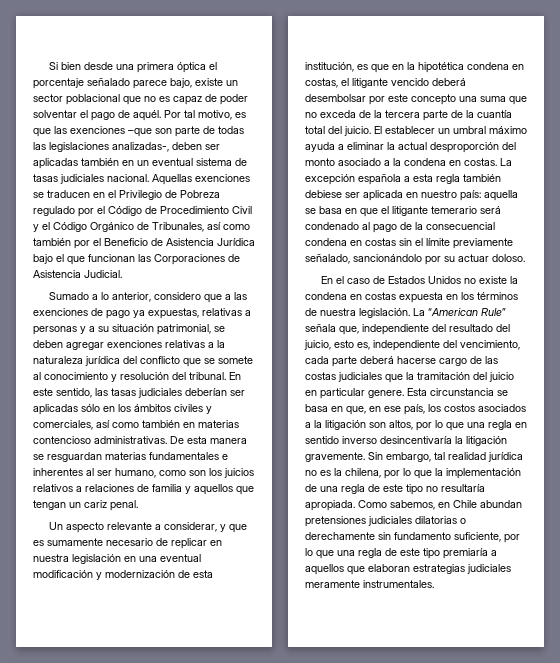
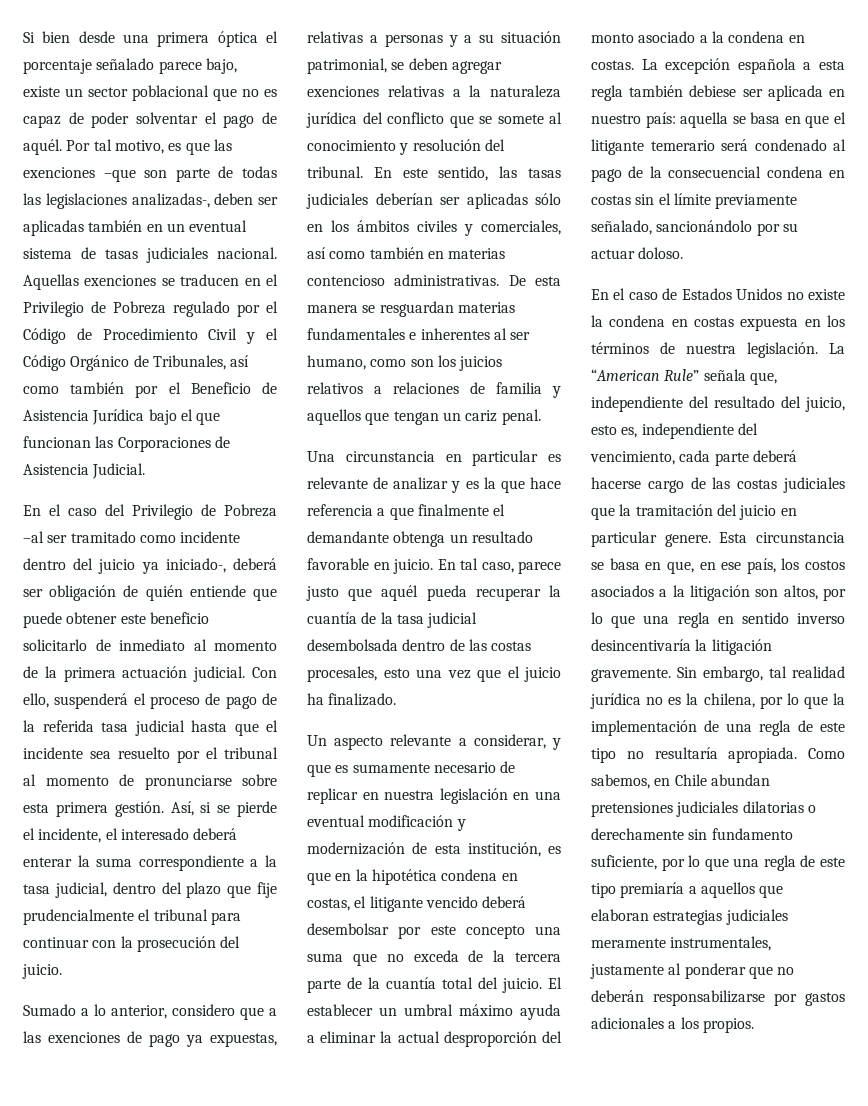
(122, 274) none -> [23,504,277,520] [23,531,241,543] [23,558,277,574] [23,585,277,601] [23,612,209,628] [23,639,277,651] [23,666,277,682] [23,693,278,709] [23,720,278,736] [23,747,278,763] [23,774,277,790] [23,801,277,817] [23,828,238,843] [23,855,277,871] [23,882,277,898] [23,909,241,925] [23,936,241,952] [22,964,62,979] // En el caso del Privilegio de Pobreza –al ser tramitado como incidente dentro del juicio ya iniciado-, deberá ser obligación de quién entiende que puede obtener este beneficio solicitarlo de inmediato al momento de la primera actuación judicial. Con ello, suspenderá el proceso de pago de la referida tasa judicial hasta que el incidente sea resuelto por el tribunal al momento de pronunciarse sobre esta primera gestión. Así, si se pierde el incidente, el interesado deberá enterar la suma correspondiente a la tasa judicial, dentro del plazo que fije prudencialmente el tribunal para continuar con la prosecución del juicio.
(138, 505) none -> [307,450,561,466] [307,477,561,493] [307,504,506,520] [307,531,533,547] [307,558,561,574] [306,585,561,601] [307,612,478,628] [307,639,532,651] [307,666,561,682] [307,693,397,706] // Una circunstancia en particular es relevante de analizar y es la que hace referencia a que finalmente el demandante obtenga un resultado favorable en juicio. En tal caso, parece justo que aquél pueda recuperar la cuantía de la tasa judicial desembolsada dentro de las costas procesales, esto una vez que el juicio ha finalizado.
[363,580,434,588] instrumentales. -> [670,936,772,951] [590,963,795,979] [591,990,845,1006] [591,1017,754,1033] instrumentales, justamente al ponderar que no deberán responsabilizarse por gastos adicionales a los propios.

